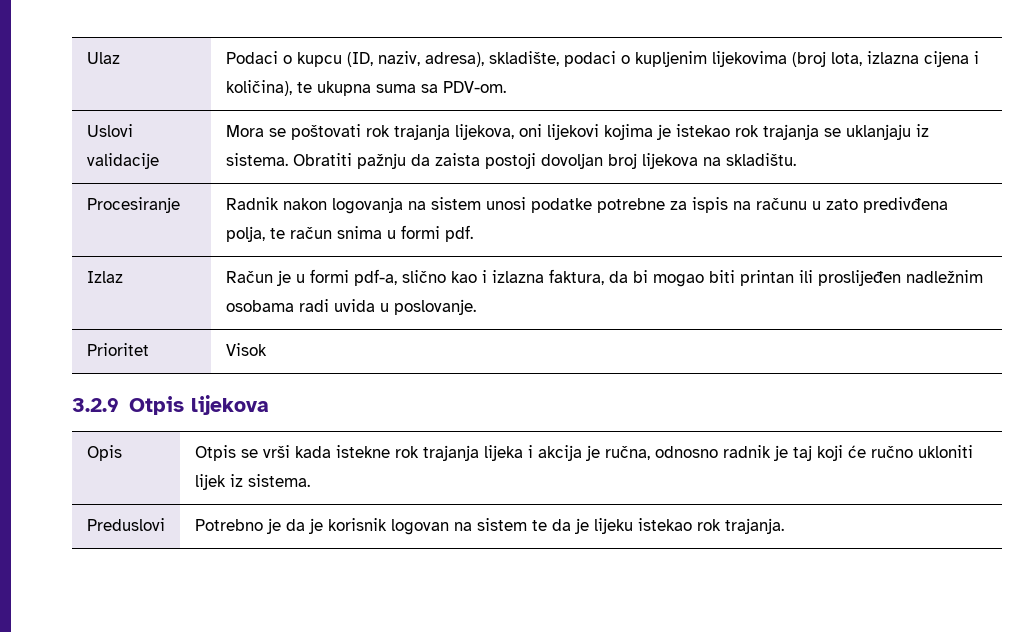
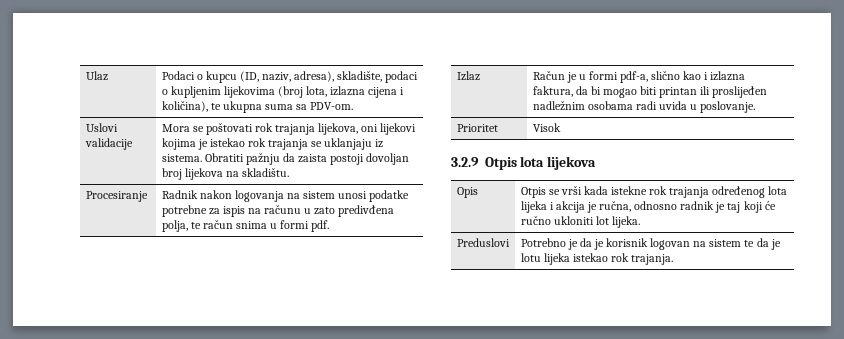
(184, 405) none -> [520,156,545,167] lota
(479, 453) none -> [712,186,788,198] određenog lota
[194,474,310,490] lijek iz sistema. -> [595,216,640,228] lot lijeka.
[593,518,633,534] lijeku -> [520,253,570,265] lotu lijeka

